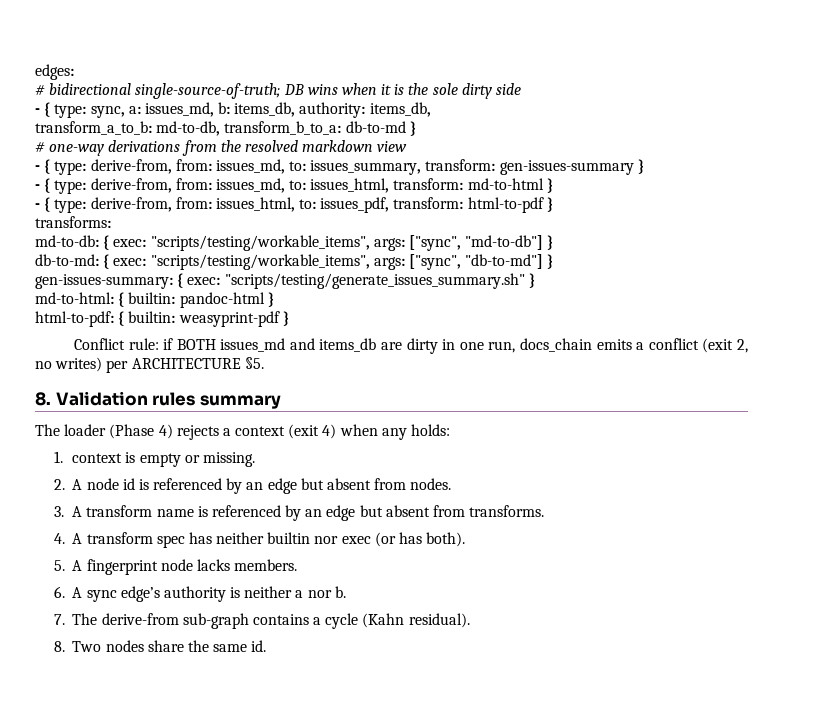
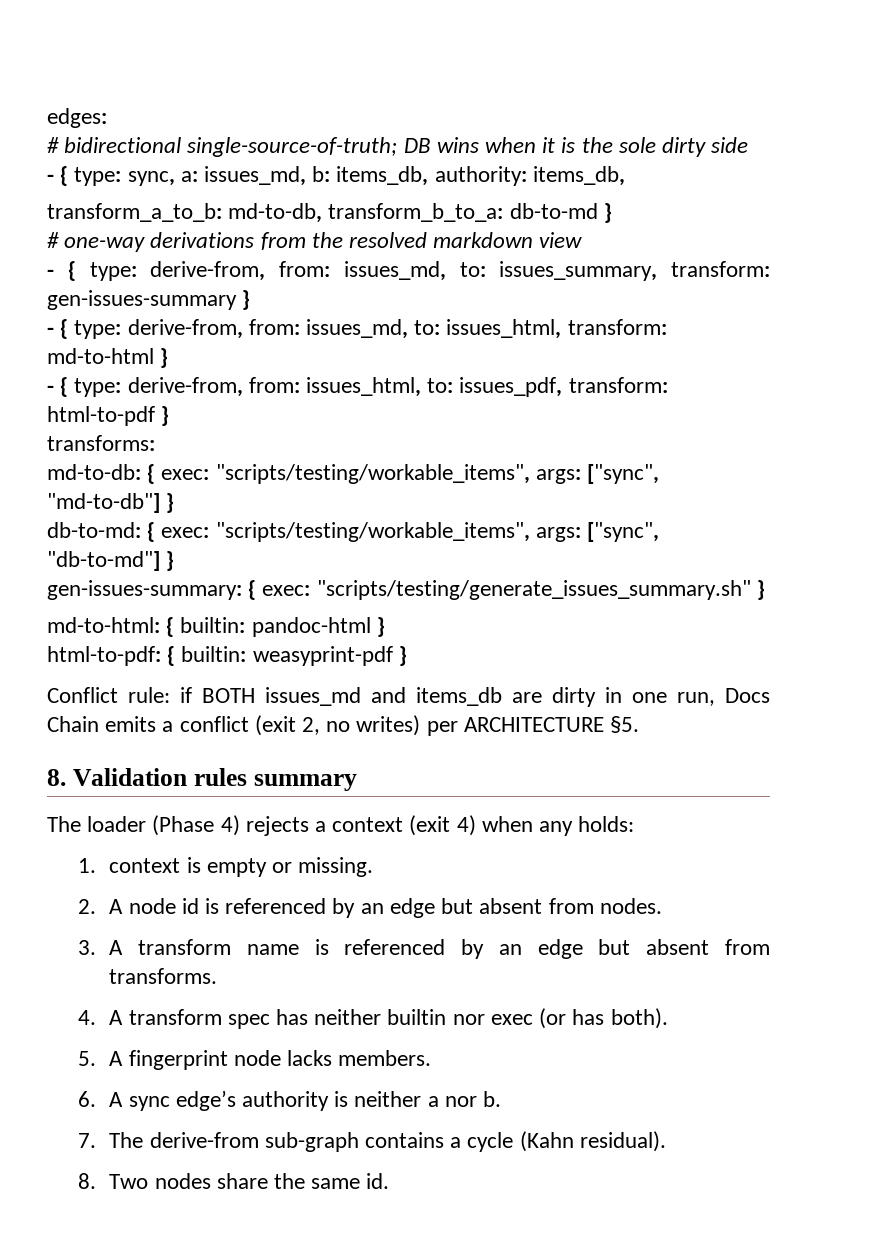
[520,338,593,352] docs_chain -> [725,688,770,703] [47,716,99,732] Docs Chain

